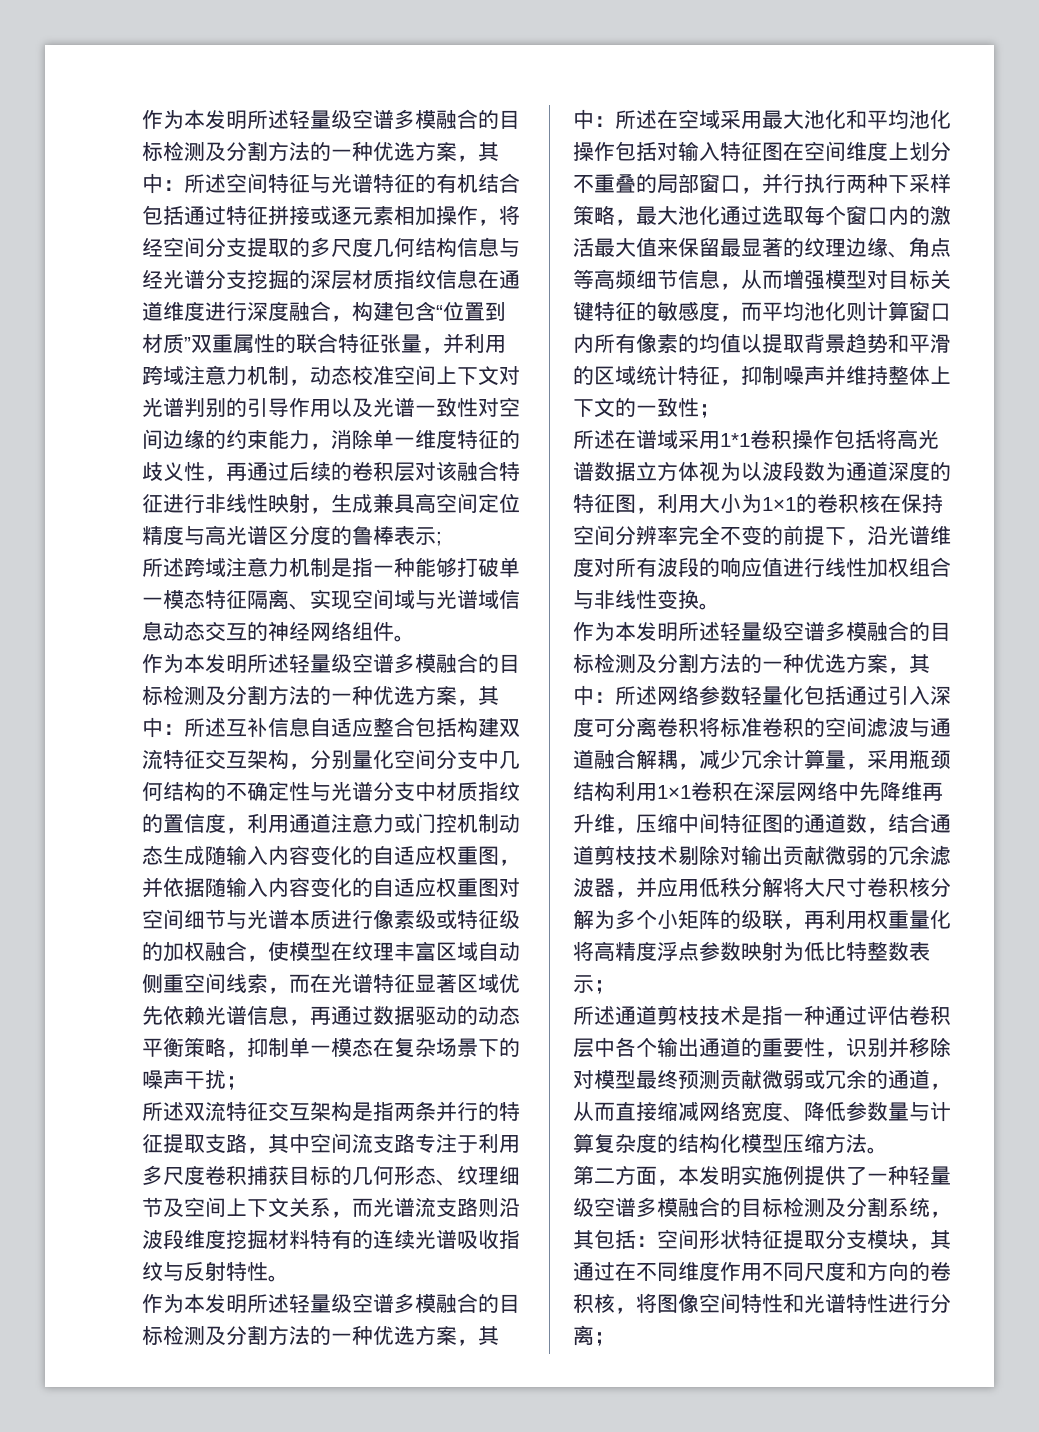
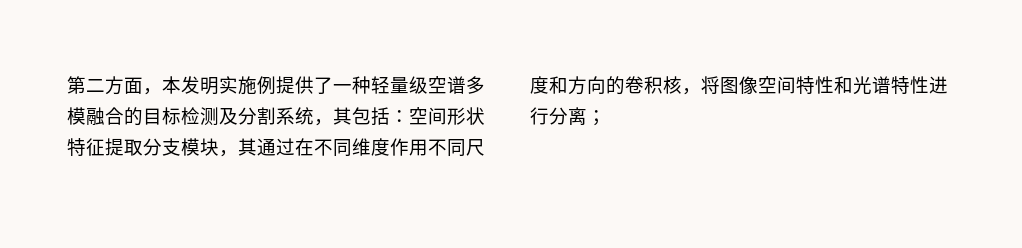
[142,109,520,130] [142,141,499,162] [142,173,520,194] [142,205,520,226] [142,237,520,257] [142,269,520,290] [142,301,506,322] [142,333,506,354] [142,365,520,386] [142,397,520,417] [142,429,520,450] [142,461,520,482] [142,493,520,514] [142,525,442,546] [142,557,520,578] [142,589,520,610] [142,621,415,642] [142,653,520,674] [142,685,499,706] [142,717,520,738] [142,749,520,770] [142,781,520,802] [142,813,520,834] [142,845,520,866] [142,877,520,898] [142,909,520,930] [142,941,520,962] [142,973,520,994] [142,1005,520,1026] [142,1037,520,1058] [142,1069,247,1090] [142,1101,520,1122] [142,1133,520,1154] [142,1165,520,1186] [142,1197,520,1218] [142,1229,520,1249] [142,1261,289,1282] [142,1293,520,1314] [142,1325,499,1346] [573,109,951,130] [573,141,951,161] [573,173,951,194] [573,205,951,226] [573,237,951,258] [573,269,951,290] [573,301,951,322] [573,333,951,354] [573,365,951,386] [573,398,720,418] [573,429,939,450] [573,461,951,482] [573,493,943,514] [573,525,951,546] [573,557,951,578] [573,589,720,610] [573,621,951,642] [573,653,930,674] [573,685,951,706] [573,717,951,738] [573,749,951,770] [573,781,943,802] [573,813,951,834] [573,845,951,866] [573,877,951,898] [573,909,951,930] [573,941,930,961] [573,975,615,994] [573,1005,951,1026] [573,1037,951,1058] [573,1069,951,1090] [573,1101,951,1122] [573,1133,888,1154] 作为本发明所述轻量级空谱多模融合的目标检测及分割方法的一种优选方案，其中：所述空间特征与光谱特征的有机结合包括通过特征拼接或逐元素相加操作，将经空间分支提取的多尺度几何结构信息与经光谱分支挖掘的深层材质指纹信息在通道维度进行深度融合，构建包含“位置到材质”双重属性的联合特征张量，并利用跨域注意力机制，动态校准空间上下文对光谱判别的引导作用以及光谱一致性对空间边缘的约束能力，消除单一维度特征的歧义性，再通过后续的卷积层对该融合特征进行非线性映射，生成兼具高空间定位精度与高光谱区分度的鲁棒表示; // 所述跨域注意力机制是指一种能够打破单一模态特征隔离、实现空间域与光谱域信息动态交互的神经网络组件。 // 作为本发明所述轻量级空谱多模融合的目标检测及分割方法的一种优选方案，其中：所述互补信息自适应整合包括构建双流特征交互架构，分别量化空间分支中几何结构的不确定性与光谱分支中材质指纹的置信度，利用通道注意力或门控机制动态生成随输入内容变化的自适应权重图，并依据随输入内容变化的自适应权重图对空间细节与光谱本质进行像素级或特征级的加权融合，使模型在纹理丰富区域自动侧重空间线索，而在光谱特征显著区域优先依赖光谱信息，再通过数据驱动的动态平衡策略，抑制单一模态在复杂场景下的噪声干扰； // 所述双流特征交互架构是指两条并行的特征提取支路，其中空间流支路专注于利用多尺度卷积捕获目标的几何形态、纹理细节及空间上下文关系，而光谱流支路则沿波段维度挖掘材料特有的连续光谱吸收指纹与反射特性。 // 作为本发明所述轻量级空谱多模融合的目标检测及分割方法的一种优选方案，其中：所述在空域采用最大池化和平均池化操作包括对输入特征图在空间维度上划分不重叠的局部窗口，并行执行两种下采样策略，最大池化通过选取每个窗口内的激活最大值来保留最显著的纹理边缘、角点等高频细节信息，从而增强模型对目标关键特征的敏感度，而平均池化则计算窗口内所有像素的均值以提取背景趋势和平滑的区域统计特征，抑制噪声并维持整体上下文的一致性； // 所述在谱域采用1*1卷积操作包括将高光谱数据立方体视为以波段数为通道深度的特征图，利用大小为1×1的卷积核在保持空间分辨率完全不变的前提下，沿光谱维度对所有波段的响应值进行线性加权组合与非线性变换。 // 作为本发明所述轻量级空谱多模融合的目标检测及分割方法的一种优选方案，其中：所述网络参数轻量化包括通过引入深度可分离卷积将标准卷积的空间滤波与通道融合解耦，减少冗余计算量，采用瓶颈结构利用1×1卷积在深层网络中先降维再升维，压缩中间特征图的通道数，结合通道剪枝技术剔除对输出贡献微弱的冗余滤波器，并应用低秩分解将大尺寸卷积核分解为多个小矩阵的级联，再利用权重量化将高精度浮点参数映射为低比特整数表示； // 所述通道剪枝技术是指一种通过评估卷积层中各个输出通道的重要性，识别并移除对模型最终预测贡献微弱或冗余的通道，从而直接缩减网络宽度、降低参数量与计算复杂度的结构化模型压缩方法。 // -> (67, 85) none

